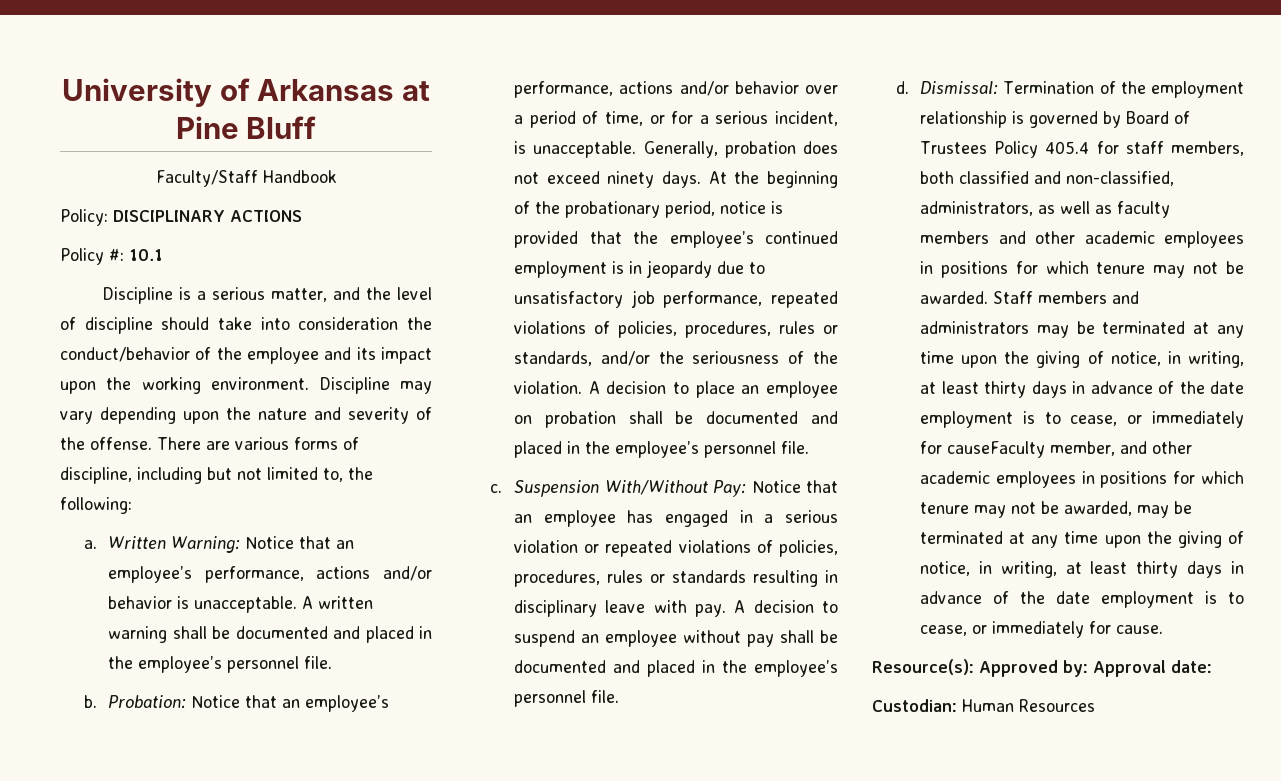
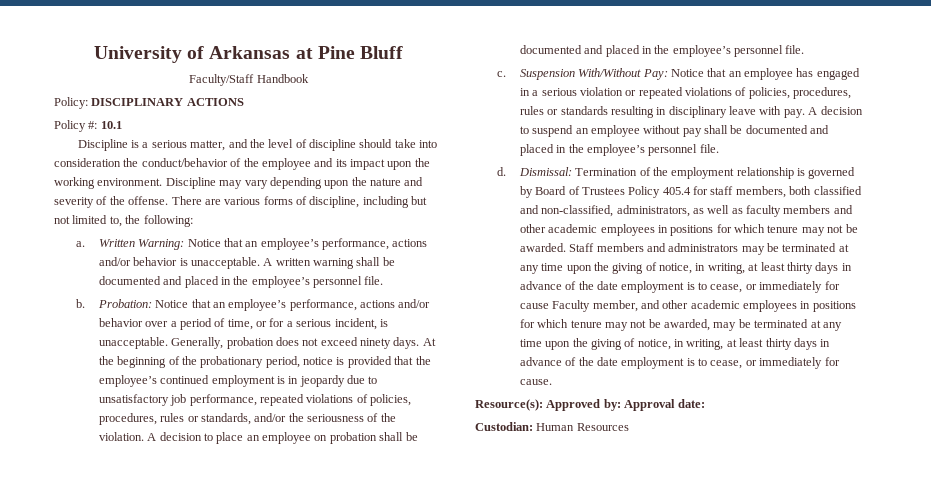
[947,441,1046,458] causeFaculty -> [519,300,591,312] cause Faculty

